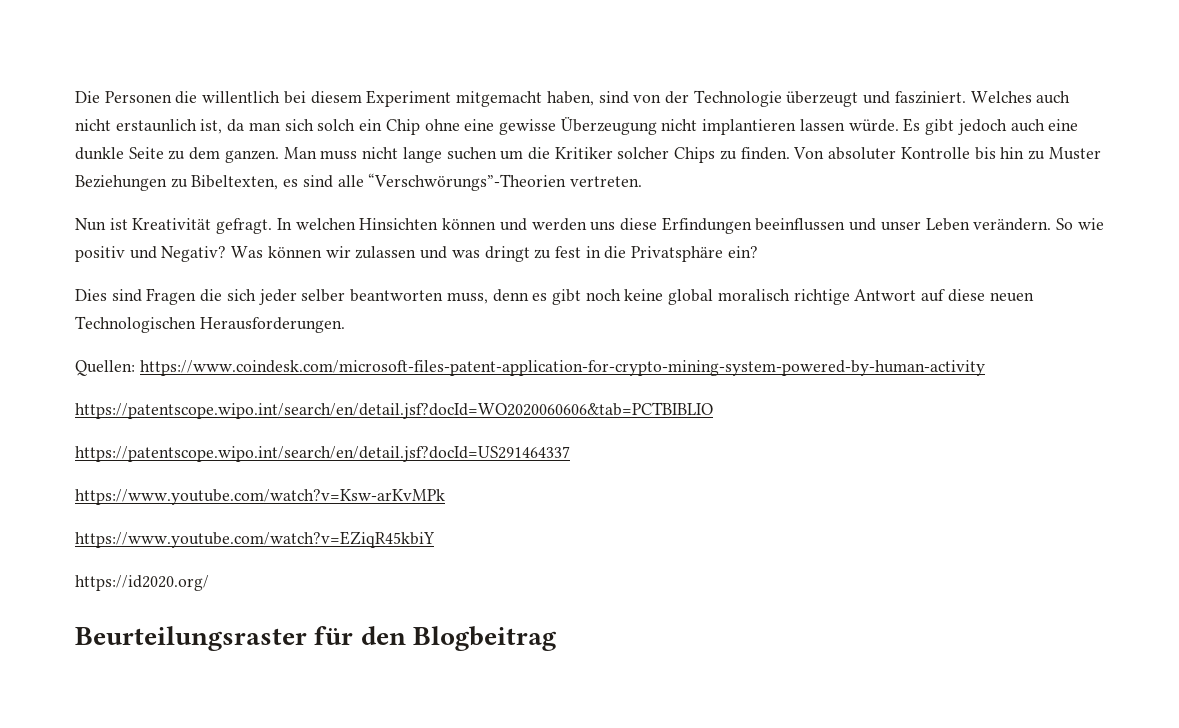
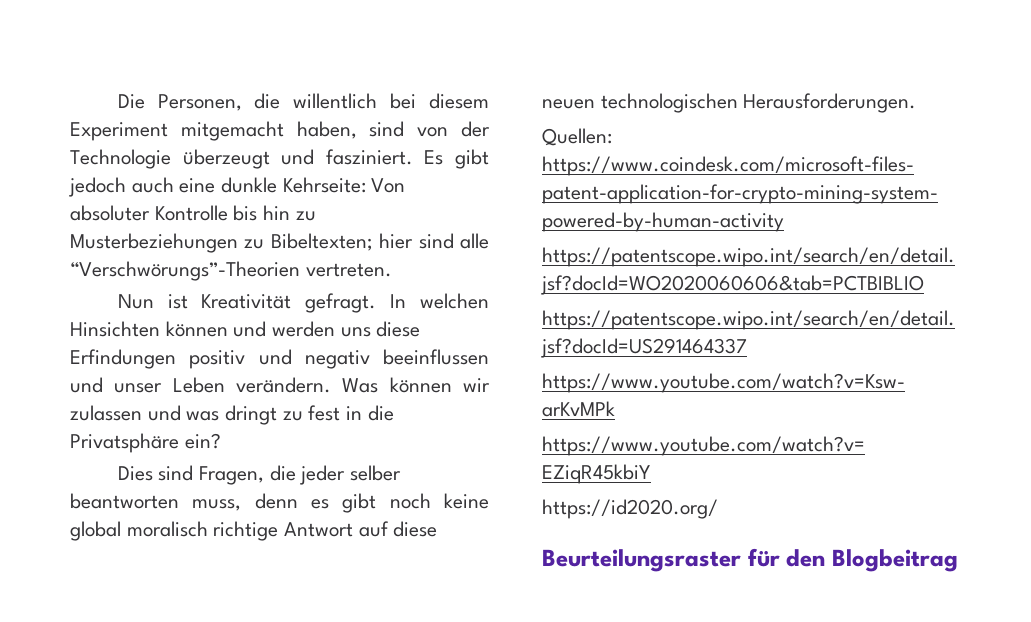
[104,91,172,103] Personen -> [157,94,242,111] Personen,
[970,91,1071,104] [75,117,899,135] Welches auch nicht erstaunlich ist, da man sich solch ein Chip ohne eine gewisse Überzeugung nicht implantieren lassen würde. -> (413, 157) none
[128,147,790,163] Seite zu dem ganzen. Man muss nicht lange suchen um die Kritiker solcher Chips zu finden. -> [282,177,366,193] Kehrseite:
[1048,147,1101,160] [75,175,299,191] Muster Beziehungen zu Bibeltexten, es -> [70,233,414,253] Musterbeziehungen zu Bibeltexten; hier
(752, 225) none -> [189,349,370,369] positiv und negativ
[1056,218,1104,230] [75,246,227,262] So wie positiv und Negativ? -> (331, 385) none
[146,288,256,305] Fragen die sich -> [199,465,296,485] Fragen, die
[75,316,196,333] Technologischen -> [600,93,738,113] technologischen

